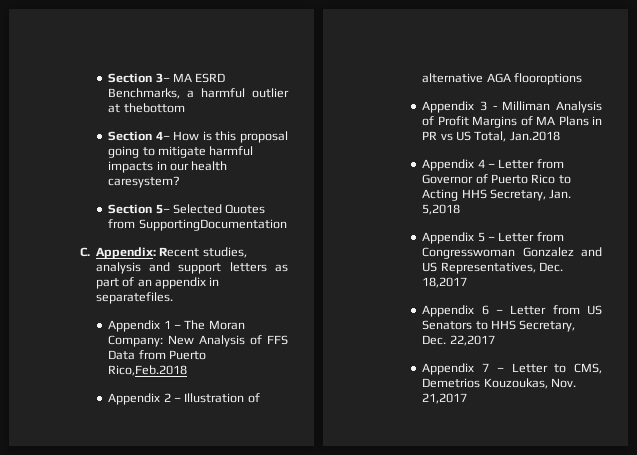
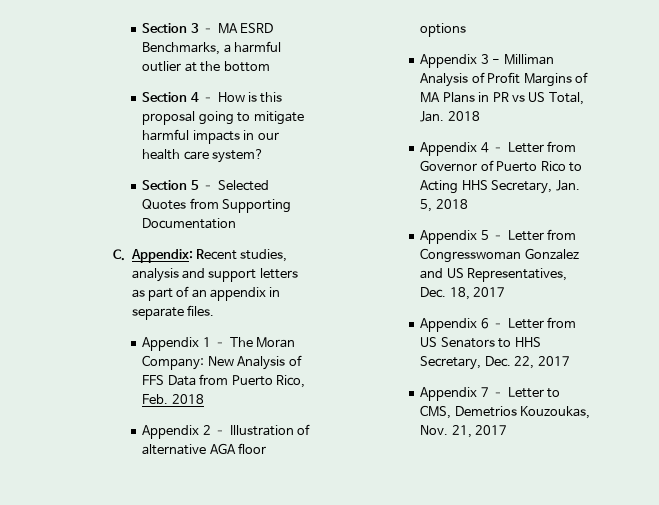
[108,73,170,83] Section 3– -> [142,23,215,33] Section 3 –
[123,103,185,113] [108,131,170,141] thebottom // Section 4– -> [200,61,270,72] [142,92,215,102] the bottom // Section 4 –
[108,176,181,188] [108,204,170,214] caresystem? // Section 5– -> [183,149,265,163] [142,180,215,190] care system? // Section 5 –
[138,219,287,231] SupportingDocumentation -> [222,199,292,213] [142,218,237,229] Supporting Documentation
[95,292,173,304] separatefiles. -> [131,305,214,320] separate files.
[108,365,188,376] Rico,Feb.2018 -> [275,375,305,388] [142,394,204,404] Rico, Feb. 2018
[513,73,582,85] flooroptions -> [238,443,267,454] [420,23,467,37] floor options
[509,131,560,141] Jan.2018 -> [420,111,480,122] Jan. 2018
[422,204,461,215] 5,2018 -> [420,199,468,212] 5, 2018
[422,277,468,288] 18,2017 -> [449,287,506,300] 18, 2017
[449,335,495,346] 22,2017 -> [514,356,570,369] 22, 2017
[422,393,468,404] 21,2017 -> [451,425,508,438] 21, 2017

